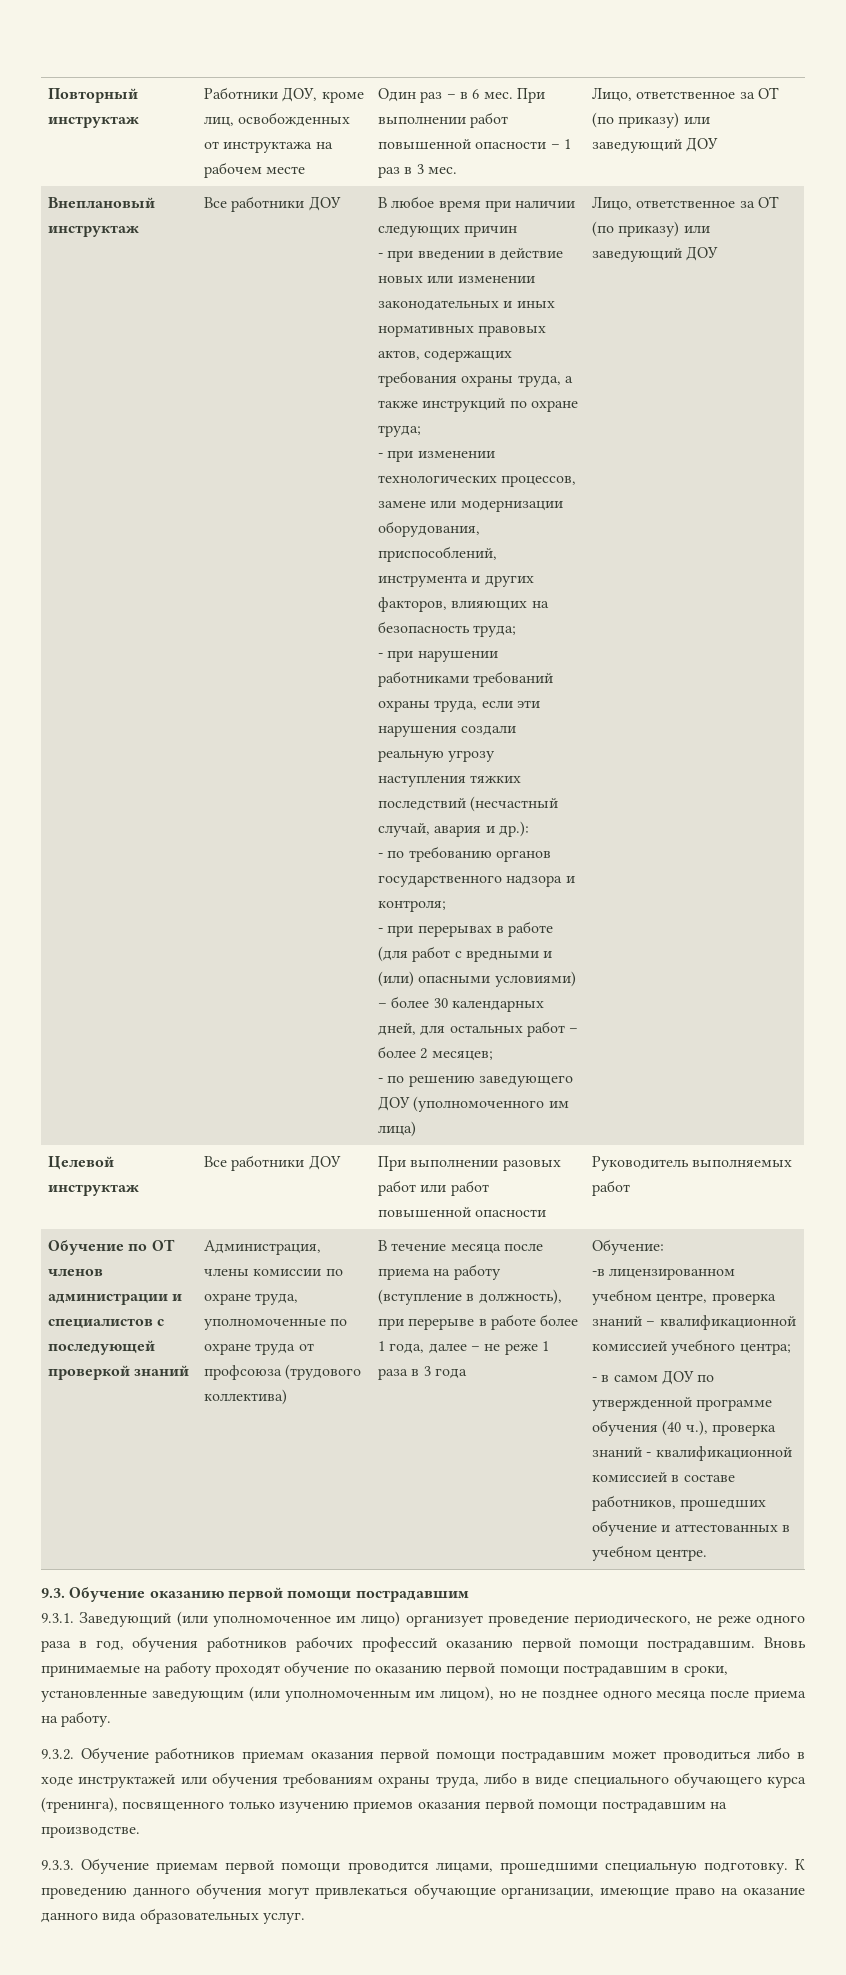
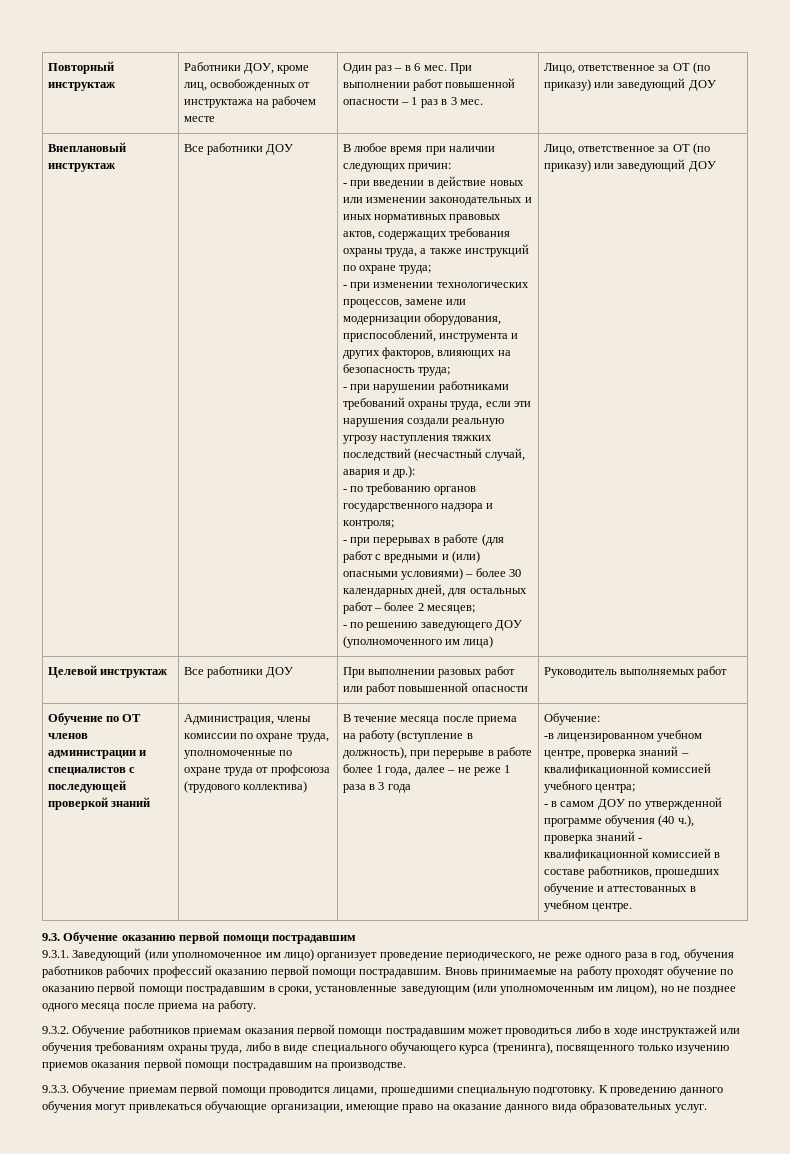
[464,225,518,237] причин -> [408,163,452,172] причин:

